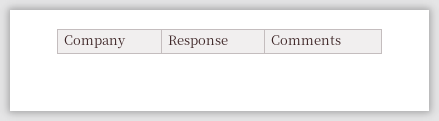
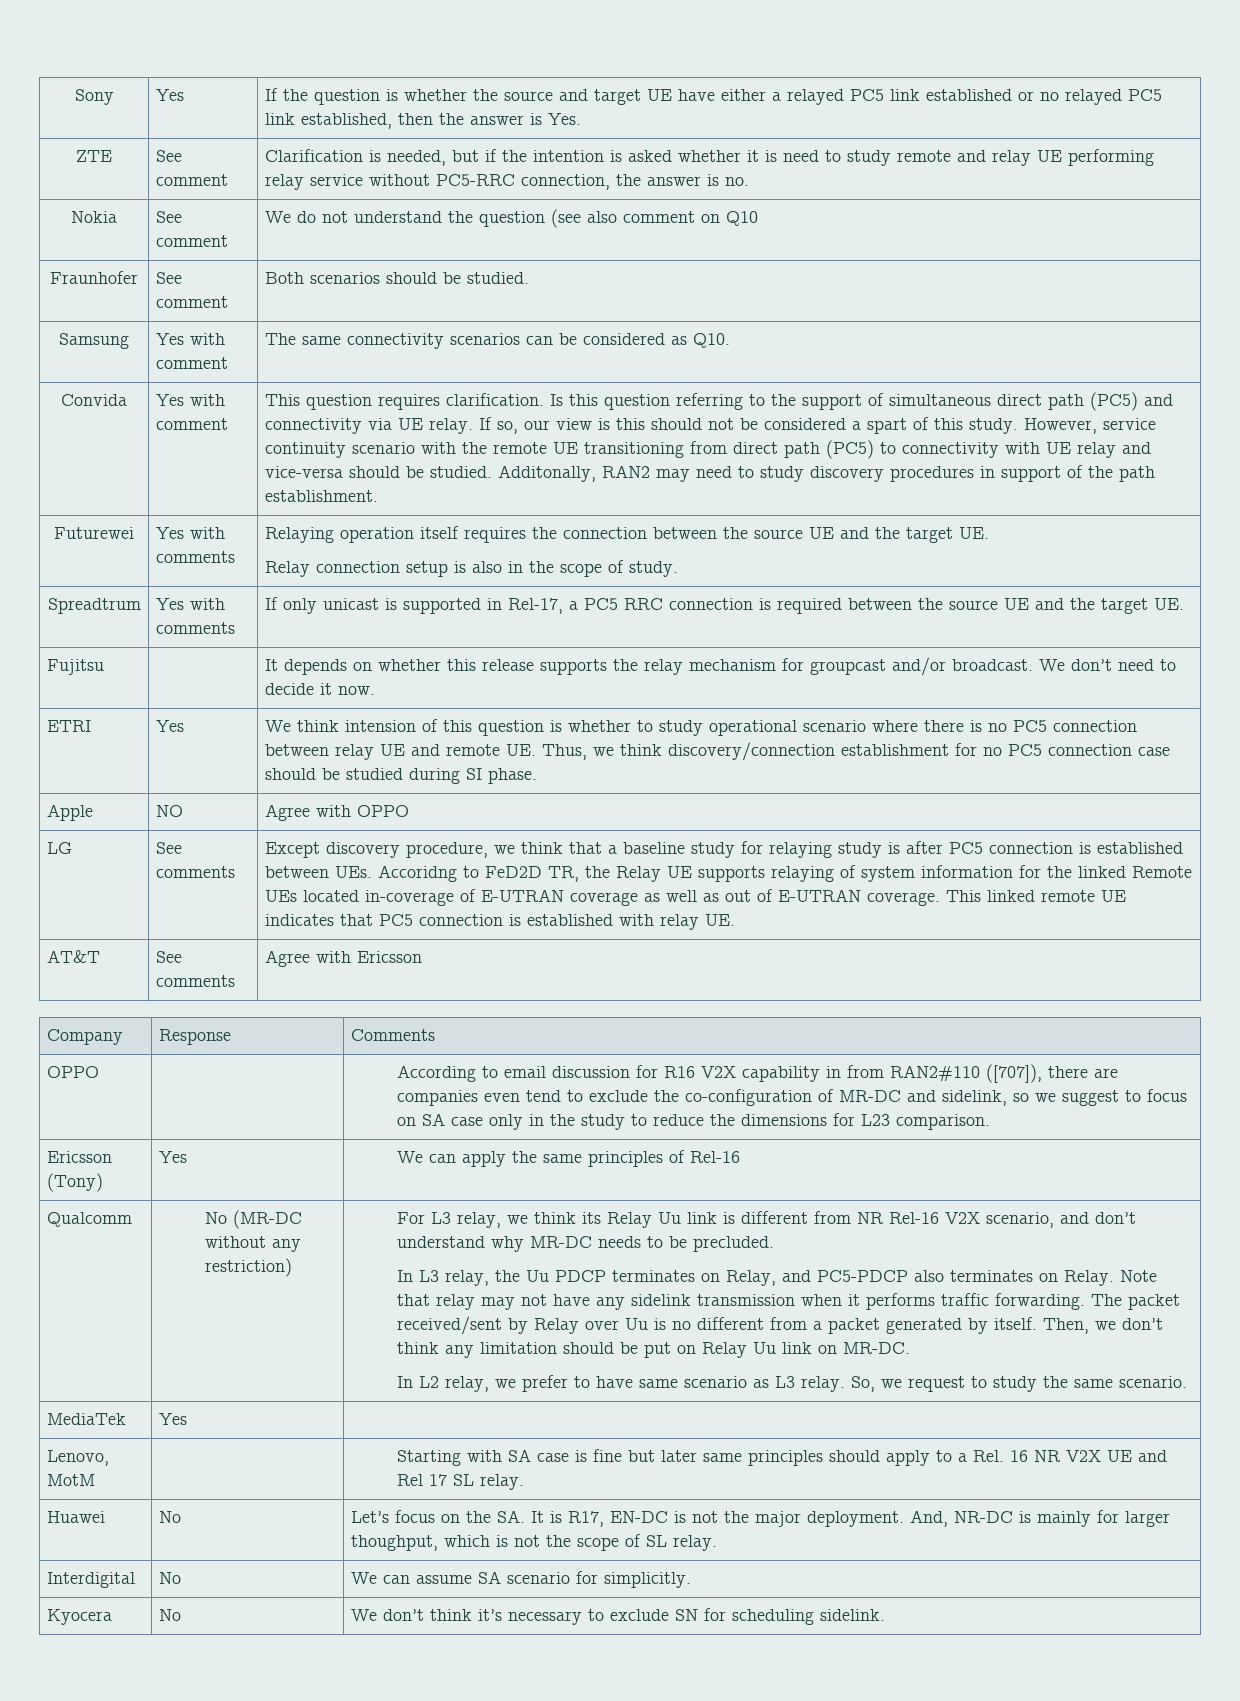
[64,35,127,49] [168,35,229,48] [271,35,342,45] Company | Response | Comments -> [74,89,114,105] [155,89,184,101] [264,88,1162,105] [264,113,581,129] [76,150,112,162] [155,150,182,162] [155,174,228,186] [264,149,1154,166] [264,174,749,190] [71,211,117,223] [155,211,182,223] [155,235,228,247] [264,209,758,228] [50,271,138,284] [155,272,182,284] [155,296,228,308] [264,272,529,284] [59,333,129,349] [155,333,225,345] [155,357,228,369] [264,333,730,349] [61,394,127,406] [155,394,225,406] [155,418,228,430] [264,392,1173,411] [264,417,1156,434] [264,440,1151,459] [264,465,1155,482] [264,490,378,502] [54,527,134,539] [155,527,225,539] [155,551,235,563] [264,526,989,543] [264,560,678,577] [47,598,141,614] [155,598,225,610] [155,622,235,634] [264,597,1184,614] [46,659,104,675] [264,657,1176,676] [264,683,375,695] [46,720,91,732] [155,720,184,732] [264,719,1137,736] [264,742,1170,761] [264,768,537,784] [46,804,93,821] [155,805,183,817] [264,804,409,821] [46,842,72,854] [155,842,182,854] [155,866,235,878] [264,841,1183,858] [264,865,1192,882] [264,889,1126,906] [264,914,735,930] [46,950,100,963] [155,951,182,963] [155,975,235,987] [264,950,422,967] [46,1029,123,1045] [158,1029,231,1045] [350,1029,435,1041] [46,1066,99,1078] [397,1064,1119,1083] [397,1089,1188,1106] [397,1113,991,1130] [46,1151,112,1163] [46,1173,103,1192] [158,1151,187,1163] [397,1150,741,1167] [46,1212,132,1227] [205,1210,303,1229] [205,1236,302,1252] [205,1258,293,1277] [397,1211,1137,1228] [397,1236,775,1252] [397,1270,1158,1286] [397,1293,1181,1310] [397,1316,1164,1335] [397,1342,911,1358] [397,1375,1188,1392] [46,1413,126,1425] [158,1413,187,1425] [46,1450,109,1466] [46,1474,95,1486] [397,1449,1168,1466] [397,1474,525,1490] [46,1511,105,1523] [158,1511,181,1523] [350,1510,1170,1527] [350,1534,717,1551] [46,1572,135,1588] [158,1572,181,1584] [350,1571,691,1588] [46,1609,112,1625] [158,1609,181,1621] [350,1608,885,1625] Sony | Yes | If the question is whether the source and target UE have either a relayed PC5 link established or no relayed PC5 link established, then the answer is Yes. // ZTE | See comment | Clarification is needed, but if the intention is asked whether it is need to study remote and relay UE performing relay service without PC5-RRC connection, the answer is no. // Nokia | See comment | We do not understand the question (see also comment on Q10 // Fraunhofer | See comment | Both scenarios should be studied. // Samsung | Yes with comment | The same connectivity scenarios can be considered as Q10. // Convida | Yes with comment | This question requires clarification. Is this question referring to the support of simultaneous direct path (PC5) and connectivity via UE relay. If so, our view is this should not be considered a spart of this study. However, service continuity scenario with the remote UE transitioning from direct path (PC5) to connectivity with UE relay and vice-versa should be studied. Additonally, RAN2 may need to study discovery procedures in support of the path establishment. // Futurewei | Yes with comments | Relaying operation itself requires the connection between the source UE and the target UE. // Relay connection setup is also in the scope of study. // Spreadtrum | Yes with comments | If only unicast is supported in Rel-17, a PC5 RRC connection is required between the source UE and the target UE. // Fujitsu | | It depends on whether this release supports the relay mechanism for groupcast and/or broadcast. We don’t need to decide it now. // ETRI | Yes | We think intension of this question is whether to study operational scenario where there is no PC5 connection between relay UE and remote UE. Thus, we think discovery/connection establishment for no PC5 connection case should be studied during SI phase. // Apple | NO | Agree with OPPO // LG | See comments | Except discovery procedure, we think that a baseline study for relaying study is after PC5 connection is established between UEs. Accoridng to FeD2D TR, the Relay UE supports relaying of system information for the linked Remote UEs located in-coverage of E-UTRAN coverage as well as out of E-UTRAN coverage. This linked remote UE indicates that PC5 connection is established with relay UE. // AT&T | See comments | Agree with Ericsson // Company | Response | Comments // OPPO | | According to email discussion for R16 V2X capability in from RAN2#110 ([707]), there are companies even tend to exclude the co-configuration of MR-DC and sidelink, so we suggest to focus on SA case only in the study to reduce the dimensions for L23 comparison. // Ericsson (Tony) | Yes | We can apply the same principles of Rel-16 // Qualcomm | No (MR-DC without any restriction) | For L3 relay, we think its Relay Uu link is different from NR Rel-16 V2X scenario, and don’t understand why MR-DC needs to be precluded. // In L3 relay, the Uu PDCP terminates on Relay, and PC5-PDCP also terminates on Relay. Note that relay may not have any sidelink transmission when it performs traffic forwarding. The packet received/sent by Relay over Uu is no different from a packet generated by itself. Then, we don’t think any limitation should be put on Relay Uu link on MR-DC. // In L2 relay, we prefer to have same scenario as L3 relay. So, we request to study the same scenario. // MediaTek | Yes | // Lenovo, MotM | | Starting with SA case is fine but later same principles should apply to a Rel. 16 NR V2X UE and Rel 17 SL relay. // Huawei | No | Let’s focus on the SA. It is R17, EN-DC is not the major deployment. And, NR-DC is mainly for larger thoughput, which is not the scope of SL relay. // Interdigital | No | We can assume SA scenario for simplicitly. // Kyocera | No | We don’t think it’s necessary to exclude SN for scheduling sidelink.

